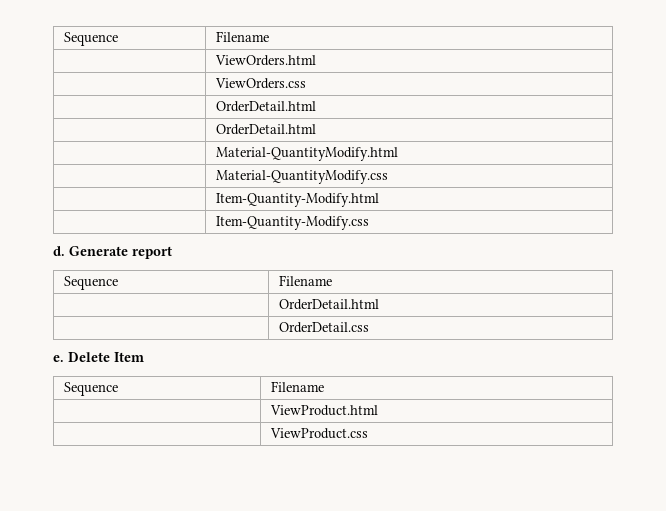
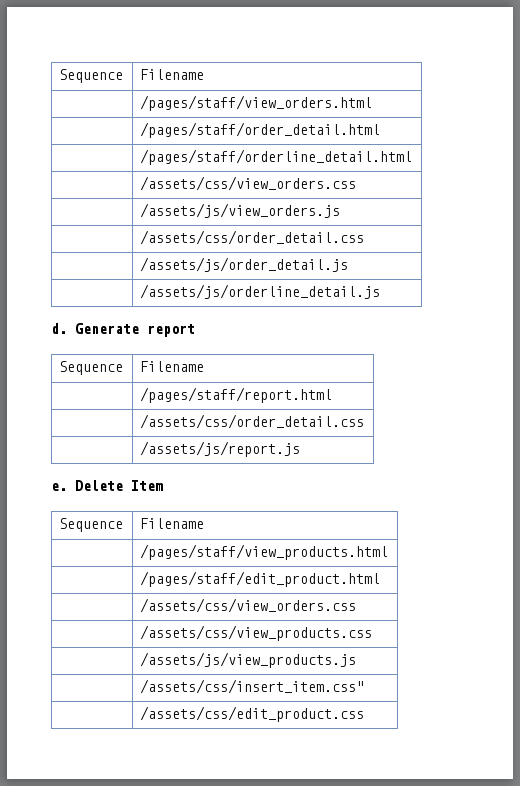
[63,32,118,46] [215,31,269,42] [214,55,316,66] [214,78,306,89] [215,101,316,112] [215,124,316,135] [215,147,398,161] [215,170,388,184] [215,193,379,207] [215,216,369,230] Sequence | Filename // | ViewOrders.html // | ViewOrders.css // | OrderDetail.html // | OrderDetail.html // | Material-QuantityModify.html // | Material-QuantityModify.css // | Item-Quantity-Modify.html // | Item-Quantity-Modify.css -> [59,69,124,83] [140,69,205,80] [140,95,373,111] [140,122,381,138] [140,149,413,165] [140,176,357,191] [140,203,341,218] [140,230,365,245] [140,257,349,272] [140,284,381,299] Sequence | Filename // | /pages/staff/view_orders.html // | /pages/staff/order_detail.html // | /pages/staff/orderline_detail.html // | /assets/css/view_orders.css // | /assets/js/view_orders.js // | /assets/css/order_detail.css // | /assets/js/order_detail.js // | /assets/js/orderline_detail.js
[278,299,379,310] [278,322,369,333] OrderDetail.html // | OrderDetail.css -> [140,387,333,403] [140,414,365,429] [140,441,301,457] /pages/staff/report.html // | /assets/css/order_detail.css // | /assets/js/report.js
[269,405,378,416] [269,428,368,439] ViewProduct.html // | ViewProduct.css -> [140,544,389,560] [140,571,381,587] [140,598,357,613] [140,625,373,641] [140,652,357,668] [140,679,365,694] [140,706,365,722] /pages/staff/view_products.html // | /pages/staff/edit_product.html // | /assets/css/view_orders.css // | /assets/css/view_products.css // | /assets/js/view_products.js // | /assets/css/insert_item.css" // | /assets/css/edit_product.css

